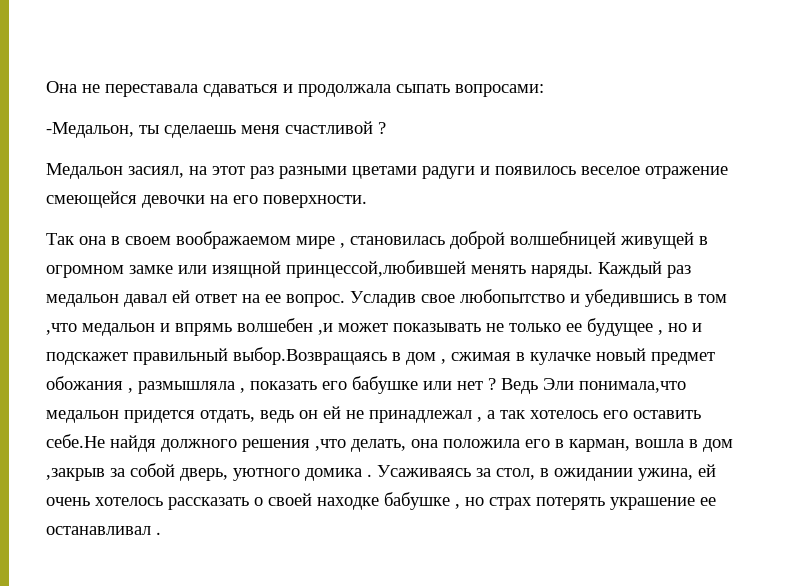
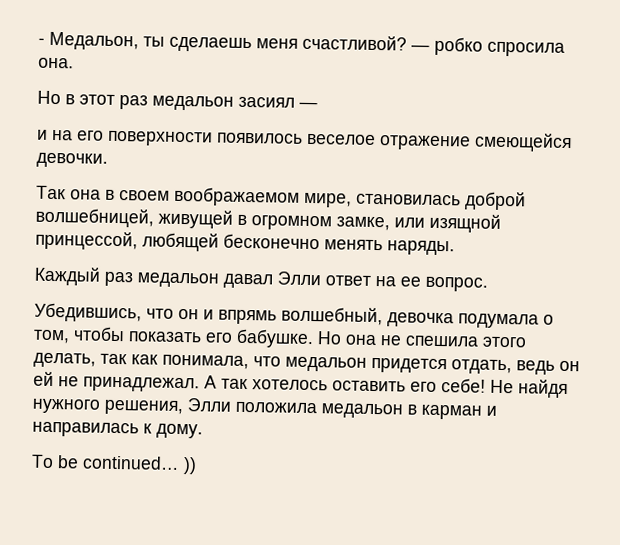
[46,81,544,97] [46,121,386,138] [46,163,728,179] [46,191,367,208] Она не переставала сдаваться и продолжала сыпать вопросами: // -Медальон, ты сделаешь меня счастливой ? // Медальон засиял, на этот раз разными цветами радуги и появилось веселое отражение смеющейся девочки на его поверхности. -> [38,31,565,57] [38,57,74,69] [37,90,318,111] [37,129,572,153] [36,152,108,168] - Медальон, ты сделаешь меня счастливой? — робко спросила она. // Но в этот раз медальон засиял — // и на его поверхности появилось веселое отражение смеющейся девочки.
[296,236,345,249] мире , -> [304,192,352,208] мире,
[510,231,616,249] волшебницей -> [35,207,154,228] волшебницей,
[129,265,173,274] замке -> [336,216,390,231] замке,
[286,260,466,278] принцессой,любившей -> [35,230,320,252] принцессой, любящей бесконечно
(593, 271) none -> (455, 248) //
[172,290,190,303] ей -> [277,271,322,286] Элли
[350,289,727,307] [46,318,702,336] [46,347,715,365] [46,376,686,394] Усладив свое любопытство и убедившись в том ,что медальон и впрямь волшебен ,и может показывать не только ее будущее , но и подскажет правильный выбор.Возвращаясь в дом , сжимая в кулачке новый предмет обожания , размышляла , показать его бабушке или нет ? Ведь Эли понимала,что -> [34,302,554,329] [33,326,527,349] [33,352,281,370] // Убедившись, что он и впрямь волшебный, девочка подумала о том, чтобы показать его бабушке. Но она не спешила этого делать, так как понимала, что
[369,410,701,423] [46,434,733,452] [46,463,716,481] [46,492,716,510] [46,526,161,535] принадлежал , а так хотелось его оставить себе.Не найдя должного решения ,что делать, она положила его в карман, вошла в дом ,закрыв за собой дверь, уютного домика . Усаживаясь за стол, в ожидании ужина, ей очень хотелось рассказать о своей находке бабушке , но страх потерять украшение ее останавливал . -> [83,375,568,399] [32,398,497,420] [32,421,203,439] [31,454,197,475] принадлежал. А так хотелось оставить его себе! Не найдя нужного решения, Элли положила медальон в карман и направилась к дому. // To be continued… ))

